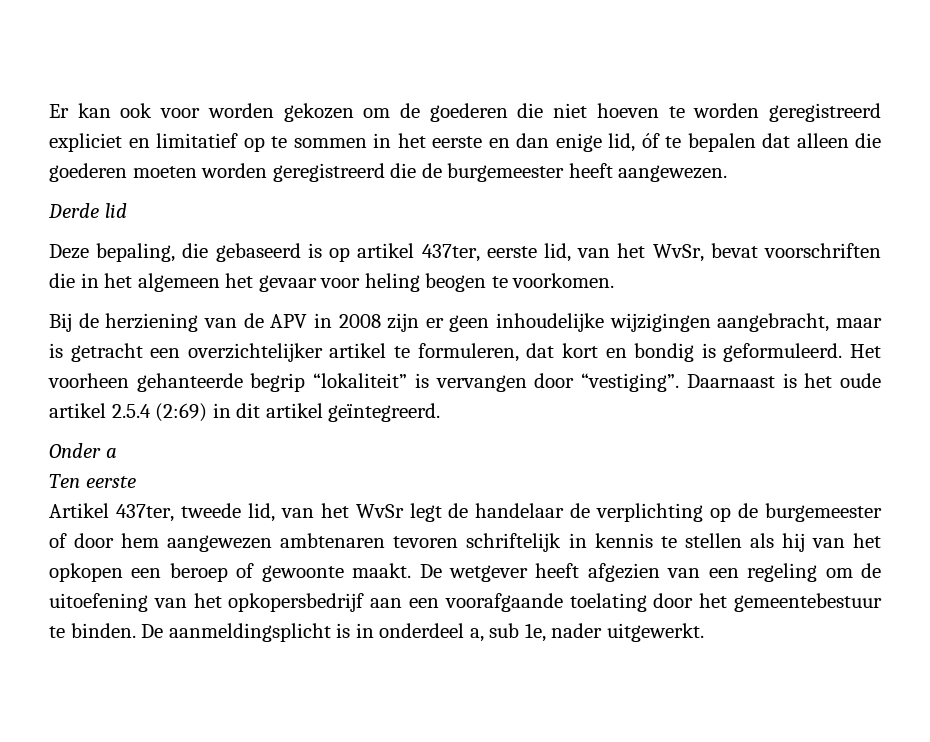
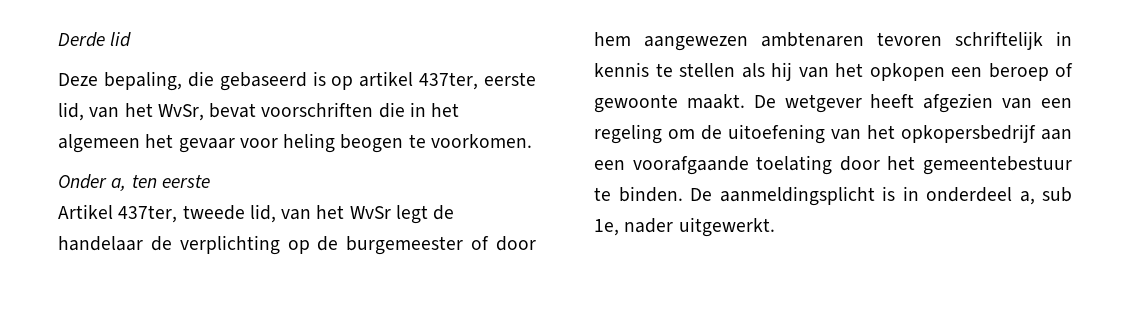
[49,103,881,122] [49,133,881,152] [49,163,728,182] Er kan ook voor worden gekozen om de goederen die niet hoeven te worden geregistreerd expliciet en limitatief op te sommen in het eerste en dan enige lid, óf te bepalen dat alleen die goederen moeten worden geregistreerd die de burgemeester heeft aangewezen. // -> (58, 39) none
[49,313,882,332] [49,343,882,362] [48,373,882,392] [49,403,441,422] // Bij de herziening van de APV in 2008 zijn er geen inhoudelijke wijzigingen aangebracht, maar is getracht een overzichtelijker artikel te formuleren, dat kort en bondig is geformuleerd. Het voorheen gehanteerde begrip “lokaliteit” is vervangen door “vestiging”. Daarnaast is het oude artikel 2.5.4 (2:69) in dit artikel geïntegreerd. -> (532, 141) none
[105,448,117,458] [49,474,80,488] a // Ten -> [111,174,157,191] a, ten

